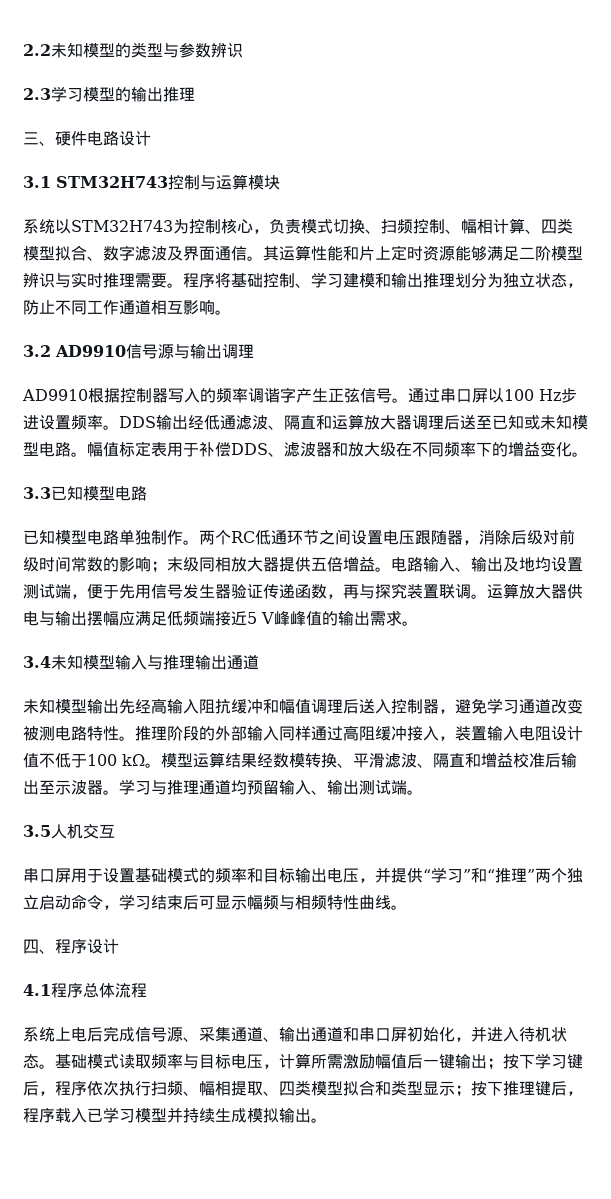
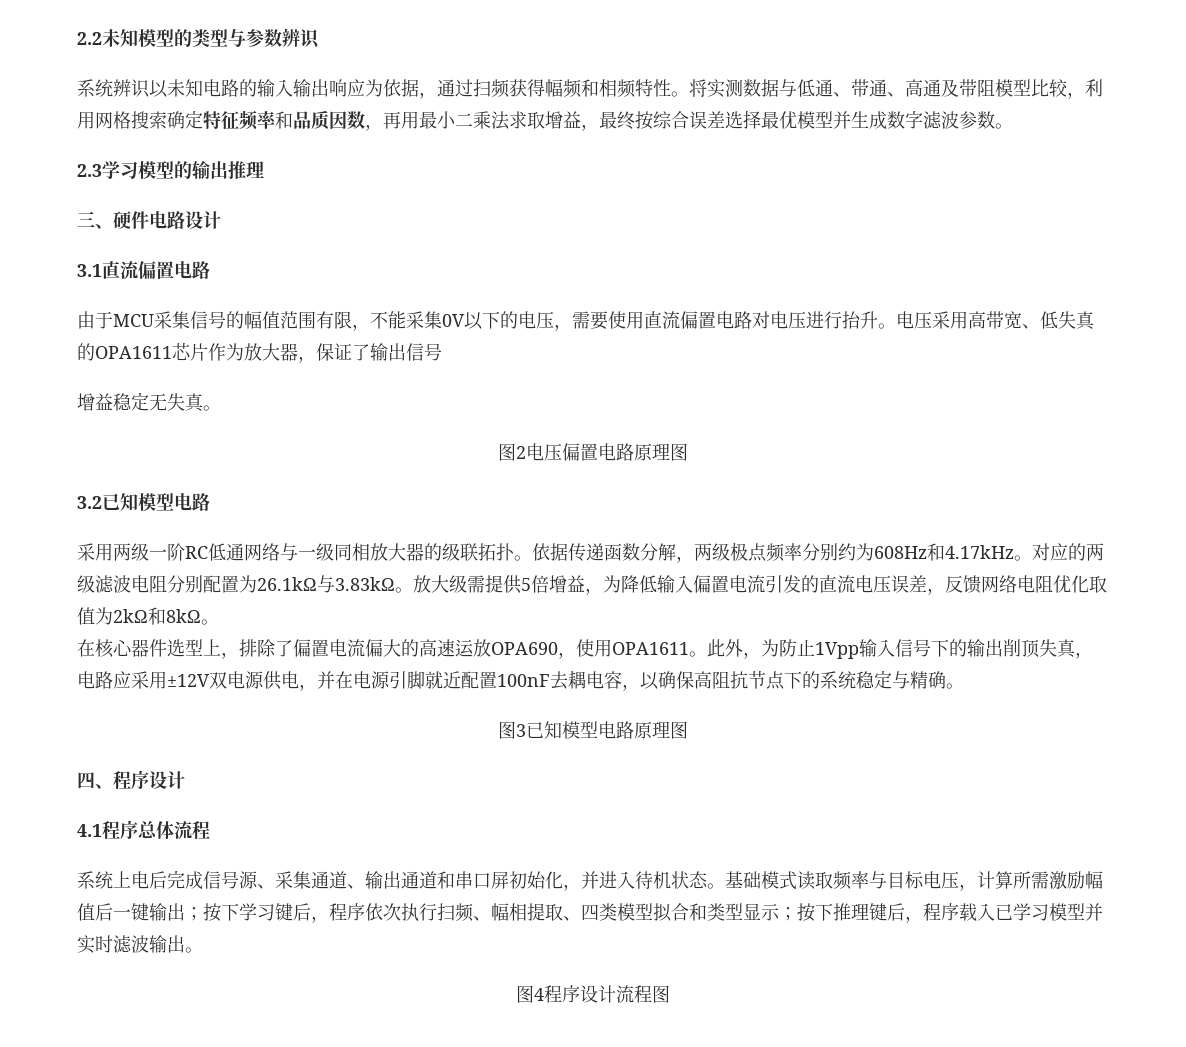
(243, 50) none -> [77,79,1103,99] [77,110,1013,131] // 系统辨识以未知电路的输入输出响应为依据，通过扫频获得幅频和相频特性。将实测数据与低通、带通、高通及带阻模型比较，利用网格搜索确定特征频率和品质因数，再用最小二乘法求取增益，最终按综合误差选择最优模型并生成数字滤波参数。
[56,174,280,190] [23,218,573,234] [23,245,583,261] [23,272,583,288] [23,299,231,315] [23,344,254,359] [22,387,577,403] [23,414,588,430] [23,441,588,457] [23,486,147,501] [23,529,575,545] [23,556,583,573] [23,583,583,599] [23,610,418,626] [23,655,259,670] [23,698,583,714] [23,725,583,741] [23,752,577,768] [23,779,423,795] [23,824,115,839] [23,867,583,883] [23,894,407,910] STM32H743控制与运算模块 // 系统以STM32H743为控制核心，负责模式切换、扫频控制、幅相计算、四类模型拟合、数字滤波及界面通信。其运算性能和片上定时资源能够满足二阶模型辨识与实时推理需要。程序将基础控制、学习建模和输出推理划分为独立状态，防止不同工作通道相互影响。 // 3.2 AD9910信号源与输出调理 // AD9910根据控制器写入的频率调谐字产生正弦信号。通过串口屏以100 Hz步进设置频率。DDS输出经低通滤波、隔直和运算放大器调理后送至已知或未知模型电路。幅值标定表用于补偿DDS、滤波器和放大级在不同频率下的增益变化。 // 3.3已知模型电路 // 已知模型电路单独制作。两个RC低通环节之间设置电压跟随器，消除后级对前级时间常数的影响；末级同相放大器提供五倍增益。电路输入、输出及地均设置测试端，便于先用信号发生器验证传递函数，再与探究装置联调。运算放大器供电与输出摆幅应满足低频端接近5 V峰峰值的输出需求。 // 3.4未知模型输入与推理输出通道 // 未知模型输出先经高输入阻抗缓冲和幅值调理后送入控制器，避免学习通道改变被测电路特性。推理阶段的外部输入同样通过高阻缓冲接入，装置输入电阻设计值不低于100 kΩ。模型运算结果经数模转换、平滑滤波、隔直和增益校准后输出至示波器。学习与推理通道均预留输入、输出测试端。 // 3.5人机交互 // 串口屏用于设置基础模式的频率和目标输出电压，并提供“学习”和“推理”两个独立启动命令，学习结束后可显示幅频与相频特性曲线。 -> [102,261,210,279] [77,311,1095,331] [77,343,442,363] [77,392,221,412] [498,443,688,461] [77,493,210,511] [77,542,1104,563] [77,575,1107,595] [77,607,219,625] [77,639,1093,659] [77,670,964,691] [498,721,688,739] 直流偏置电路 // 由于MCU采集信号的幅值范围有限，不能采集0V以下的电压，需要使用直流偏置电路对电压进行抬升。电压采用高带宽、低失真的OPA1611芯片作为放大器，保证了输出信号 // 增益稳定无失真。 // 图2电压偏置电路原理图 // 3.2已知模型电路 // 采用两级一阶RC低通网络与一级同相放大器的级联拓扑。依据传递函数分解，两级极点频率分别约为608Hz和4.17kHz。对应的两级滤波电阻分别配置为26.1kΩ与3.83kΩ。放大级需提供5倍增益，为降低输入偏置电流引发的直流电压误差，反馈网络电阻优化取值为2kΩ和8kΩ。 // 在核心器件选型上，排除了偏置电流偏大的高速运放OPA690，使用OPA1611。此外，为防止1Vpp输入信号下的输出削顶失真，电路应采用±12V双电源供电，并在电源引脚就近配置100nF去耦电容，以确保高阻抗节点下的系统稳定与精确。 // 图3已知模型电路原理图
[183,1108,279,1123] 持续生成模拟 -> [77,935,149,954] 实时滤波
(327, 1120) none -> [516,985,670,1003] // 图4程序设计流程图

